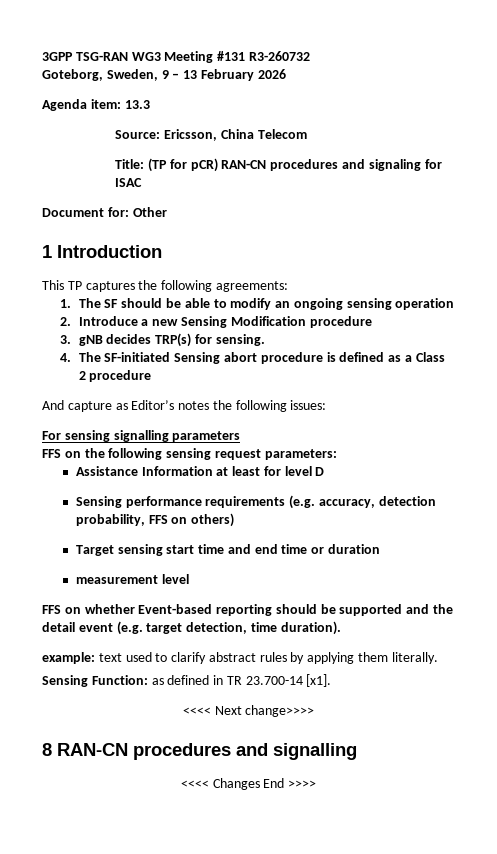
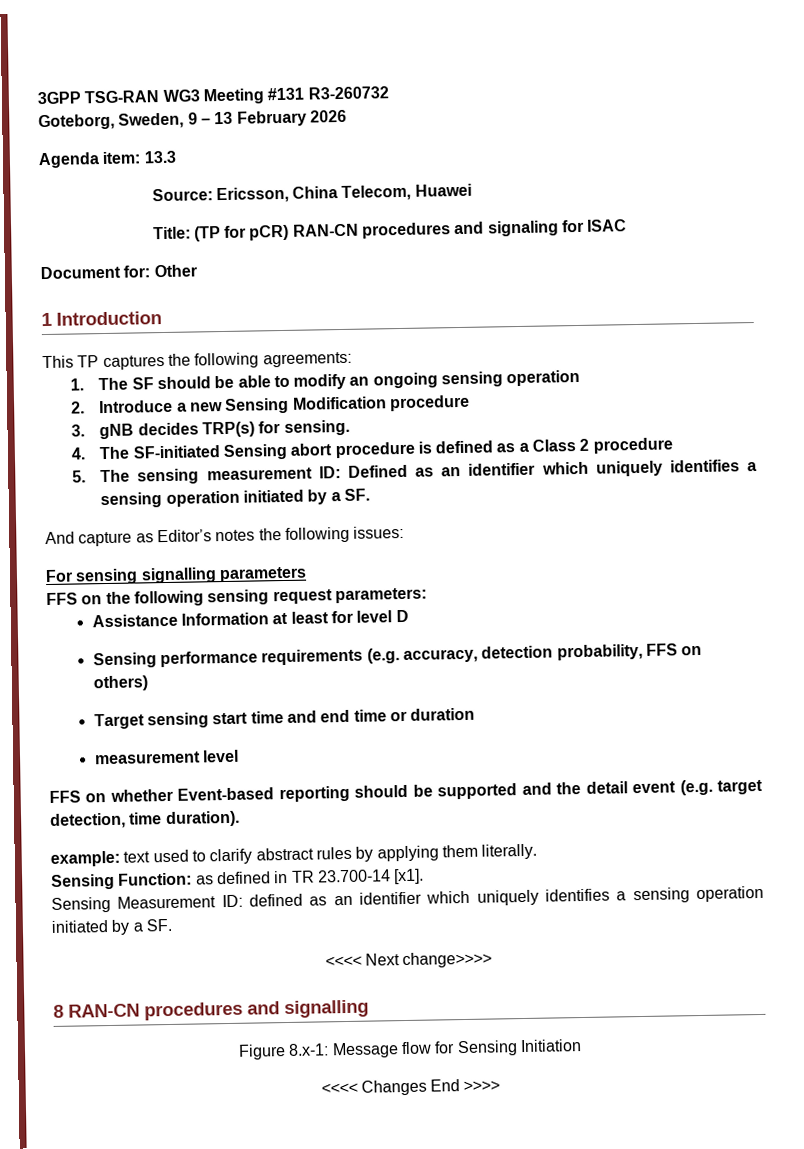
[257,129,307,139] Telecom -> [341,183,472,201] Telecom, Huawei
(152, 376) none -> [72,459,757,485] [100,488,370,509] // 5. The sensing measurement ID: Defined as an identifier which uniquely identifies a sensing operation initiated by a SF.
(332, 680) none -> [51,885,765,913] [51,918,173,935] // Sensing Measurement ID: defined as an identifier which uniquely identifies a sensing operation initiated by a SF.
(357, 751) none -> [238,1039,582,1060] // Figure 8.x-1: Message flow for Sensing Initiation

